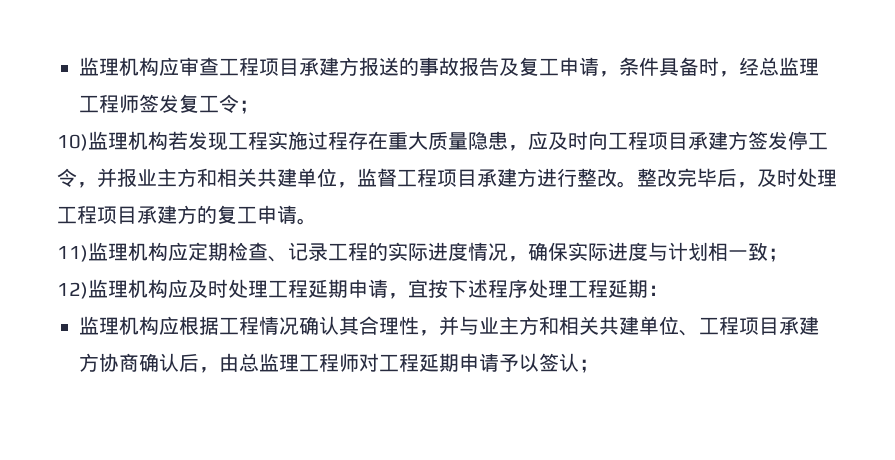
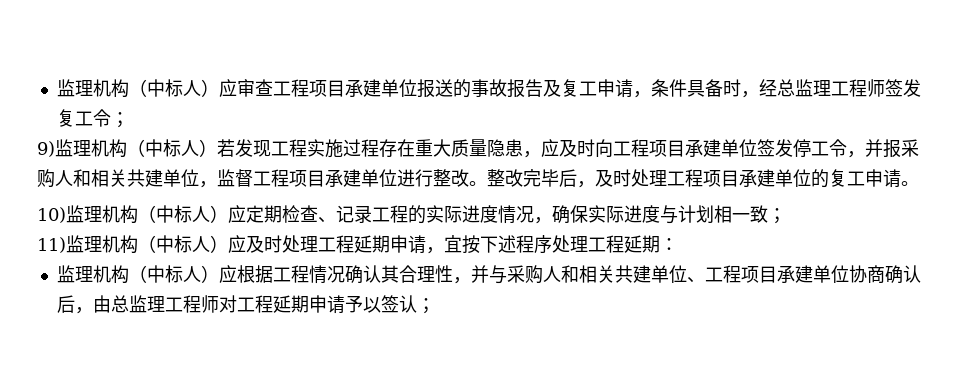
[79,57,159,76] 监理机构 -> [56,79,219,98] 监理机构（中标人）
[339,57,359,76] 方 -> [380,79,417,97] 单位
[57,131,168,151] 10)监理机构 -> [37,139,217,158] 9)监理机构（中标人）
[728,131,748,150] 方 -> [721,139,757,157] 单位
[137,168,197,187] 业主方 -> [901,139,919,157] [37,169,73,188] 采购人
[517,168,537,187] 方 -> [361,169,397,187] 单位
[177,205,197,224] 方 -> [775,169,811,187] 单位
[57,242,168,262] 11)监理机构 -> [37,205,228,224] 10)监理机构（中标人）
[57,279,168,299] 12)监理机构 -> [37,235,228,254] 11)监理机构（中标人）
(159, 325) none -> [128,265,219,283] （中标人）
[479,316,539,335] 业主方 -> [506,265,561,284] 采购人
[79,353,99,372] 方 -> [812,265,849,283] 单位

